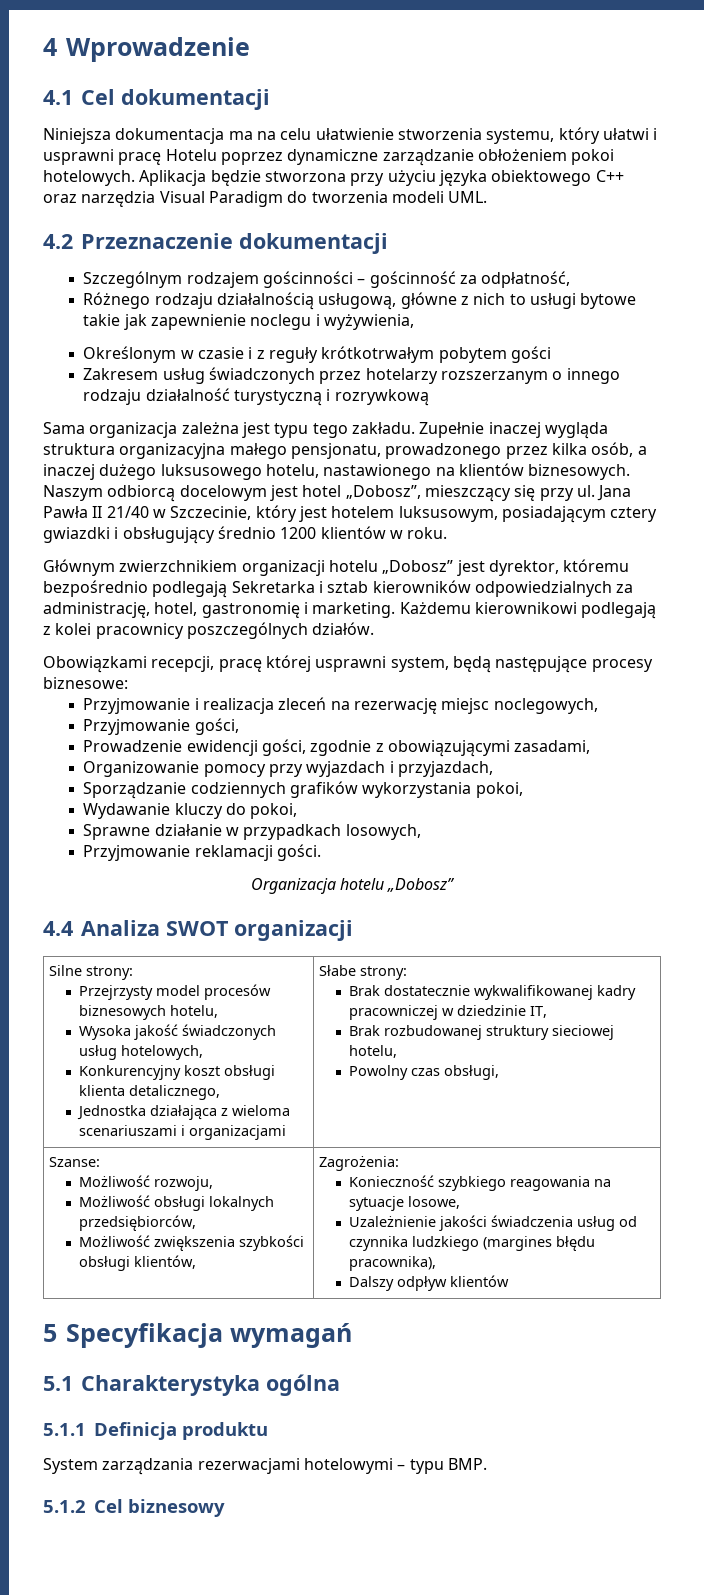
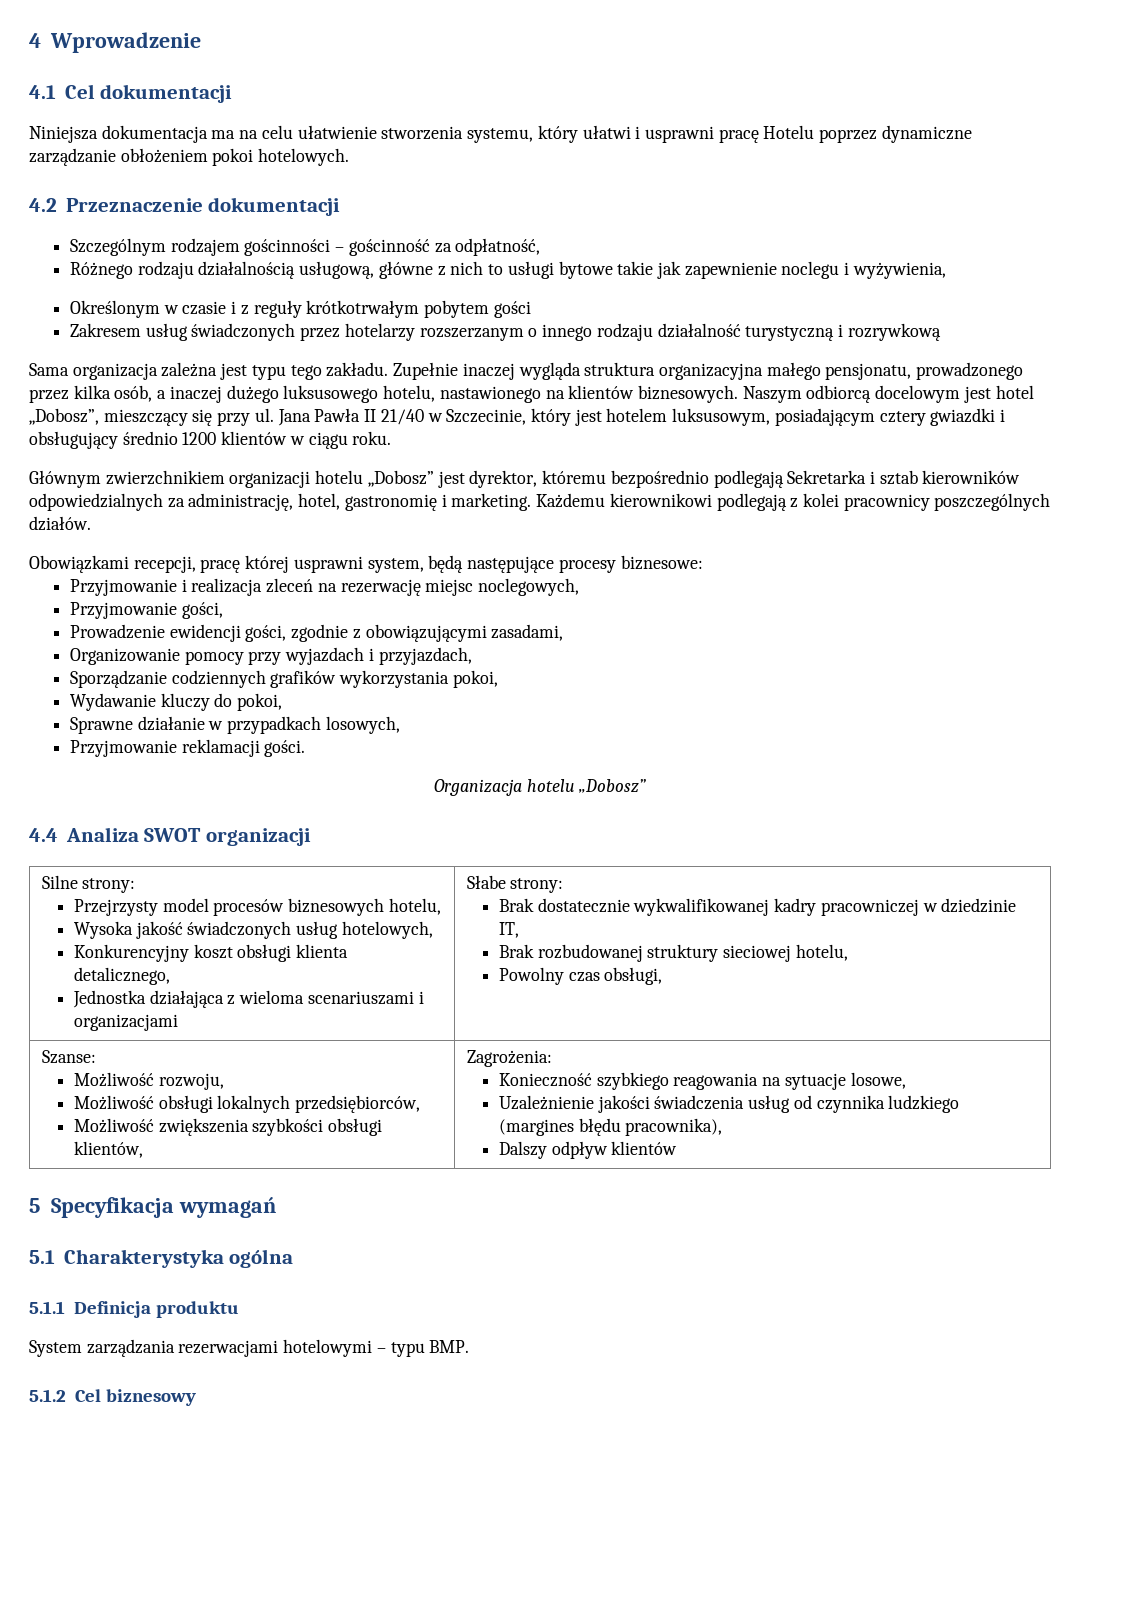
[139,170,624,186] [43,191,488,207] Aplikacja będzie stworzona przy użyciu języka obiektowego C++ oraz narzędzia Visual Paradigm do tworzenia modeli UML. -> (350, 157) none
(403, 534) none -> [308,432,348,449] ciągu

